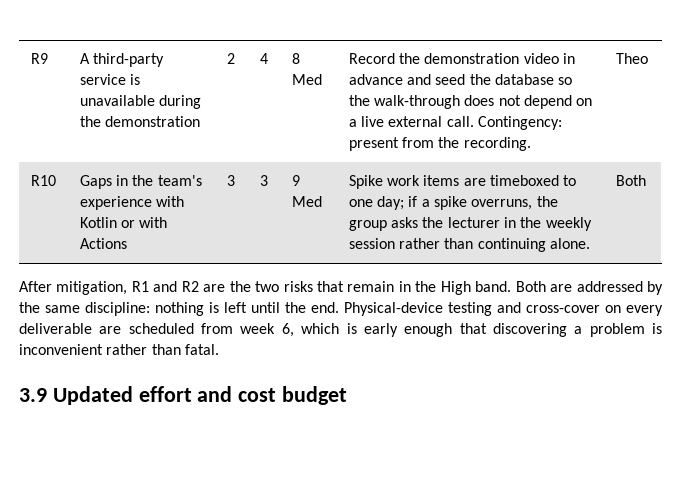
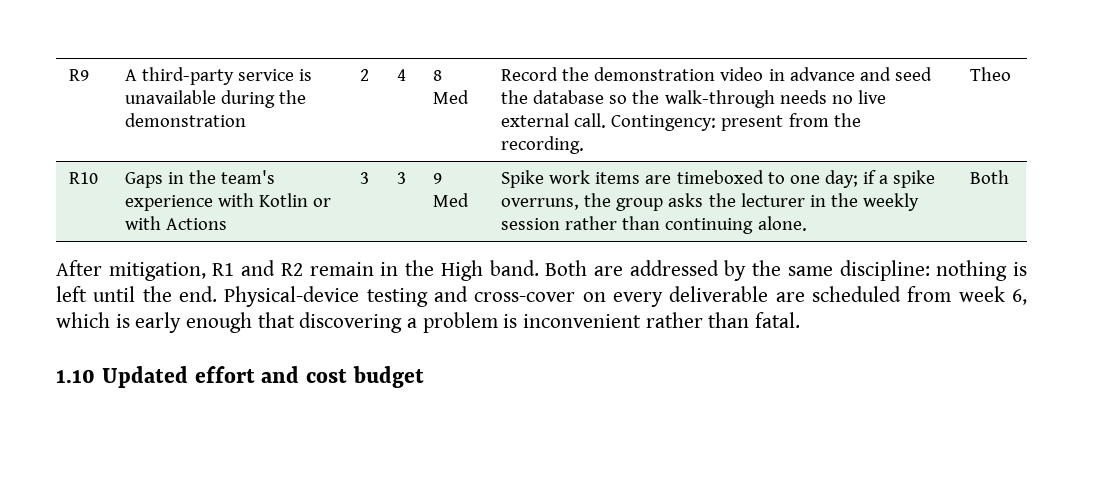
[464,95,593,109] [348,119,357,127] does not depend on a -> [779,90,853,104] needs no
[203,281,345,292] are the two risks that -> (303, 269) none
[19,388,47,402] 3.9 -> [56,369,95,383] 1.10

